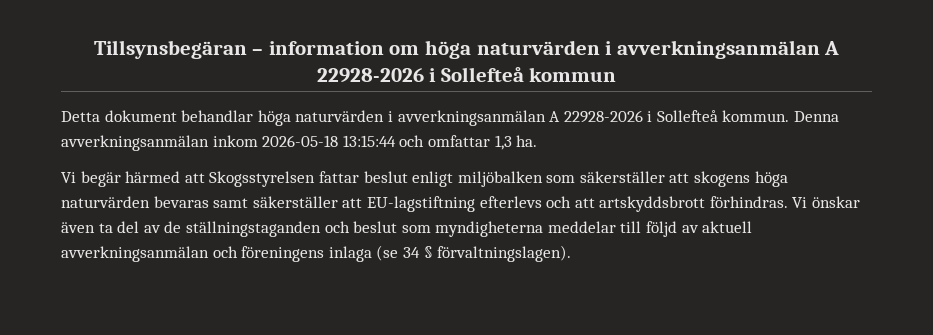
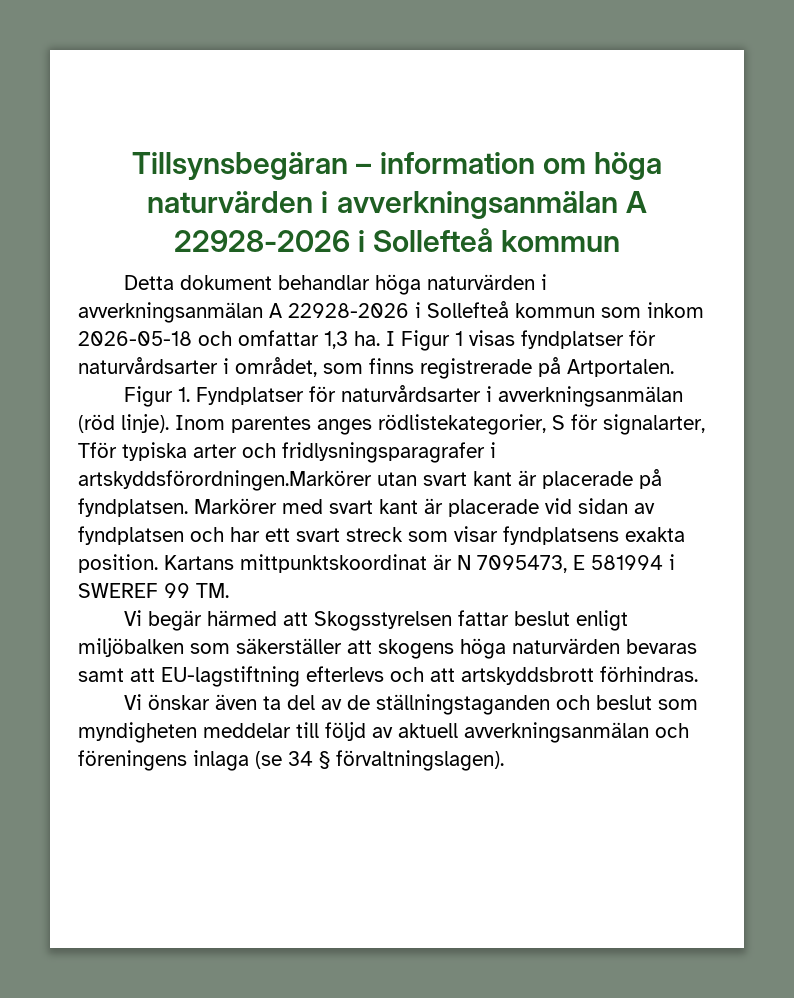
[722,110,840,122] [61,135,209,151] kommun. Denna avverkningsanmälan -> [515,303,641,318] kommun som
[342,135,396,147] 13:15:44 -> (192, 338) none
(538, 141) none -> [386,330,656,351] [78,357,674,379] [123,385,683,407] [78,414,705,435] [78,442,496,463] [78,469,662,491] [78,498,655,517] [78,526,685,545] [78,554,675,573] [78,583,229,598] I Figur 1 visas fyndplatser för naturvårdsarter i området, som finns registrerade på Artportalen. // Figur 1. Fyndplatser för naturvårdsarter i avverkningsanmälan (röd linje). Inom parentes anges rödlistekategorier, S för signalarter, Tför typiska arter och fridlysningsparagrafer i artskyddsförordningen.Markörer utan svart kant är placerade på fyndplatsen. Markörer med svart kant är placerade vid sidan av fyndplatsen och har ett svart streck som visar fyndplatsens exakta position. Kartans mittpunktskoordinat är N 7095473, E 581994 i SWEREF 99 TM.
[252,196,338,208] säkerställer -> (124, 675) none
(788, 202) none -> (698, 674) //
[435,221,544,237] myndigheterna -> [78,722,197,743] myndigheten

